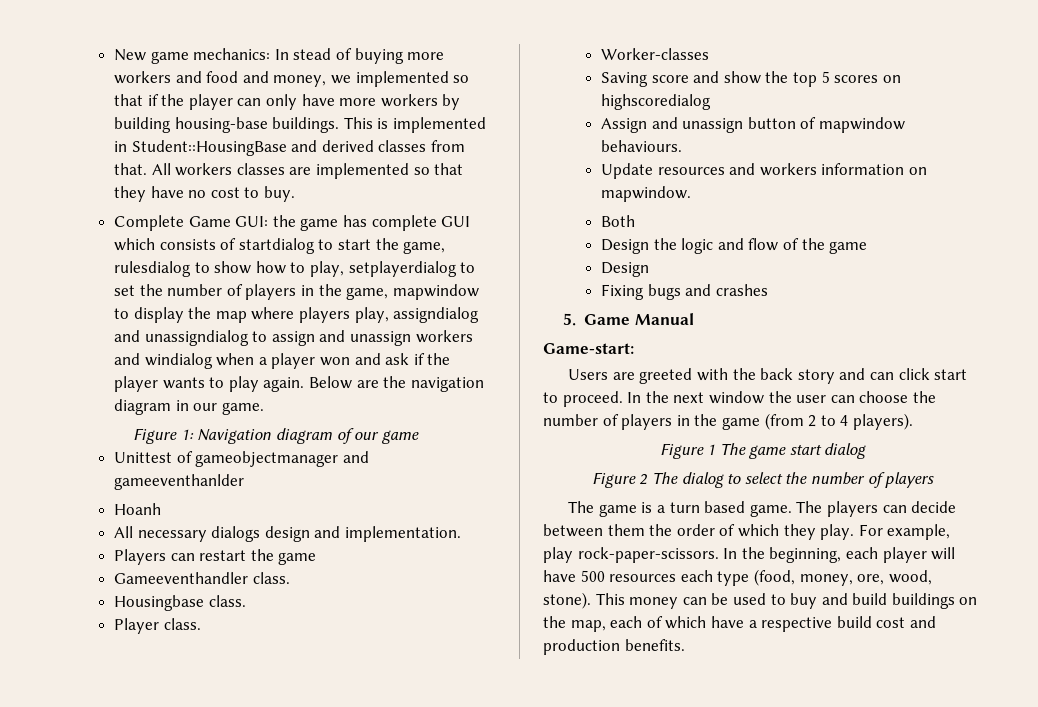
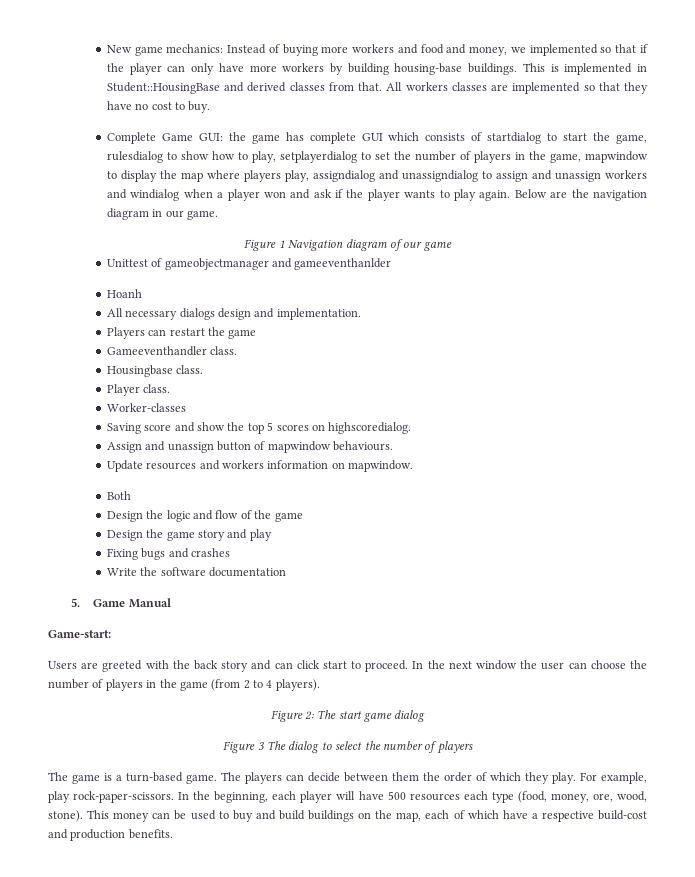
[274,48,332,60] In stead -> [227,44,267,54] Instead
[180,429,194,440] 1: -> [278,240,285,248] 1
[601,94,712,110] highscoredialog -> [328,422,412,434] highscoredialog.
(650, 269) none -> [146,529,272,541] the game story and play
(768, 290) none -> [106,567,287,577] // Write the software documentation
[707,443,822,459] 1 The game start -> [304,710,393,722] 2: The start game
[639,473,648,485] 2 -> [257,742,264,750] 3
[669,501,746,513] turn based -> [126,772,183,782] turn-based
[836,616,906,628] build cost -> [598,810,648,820] build-cost

